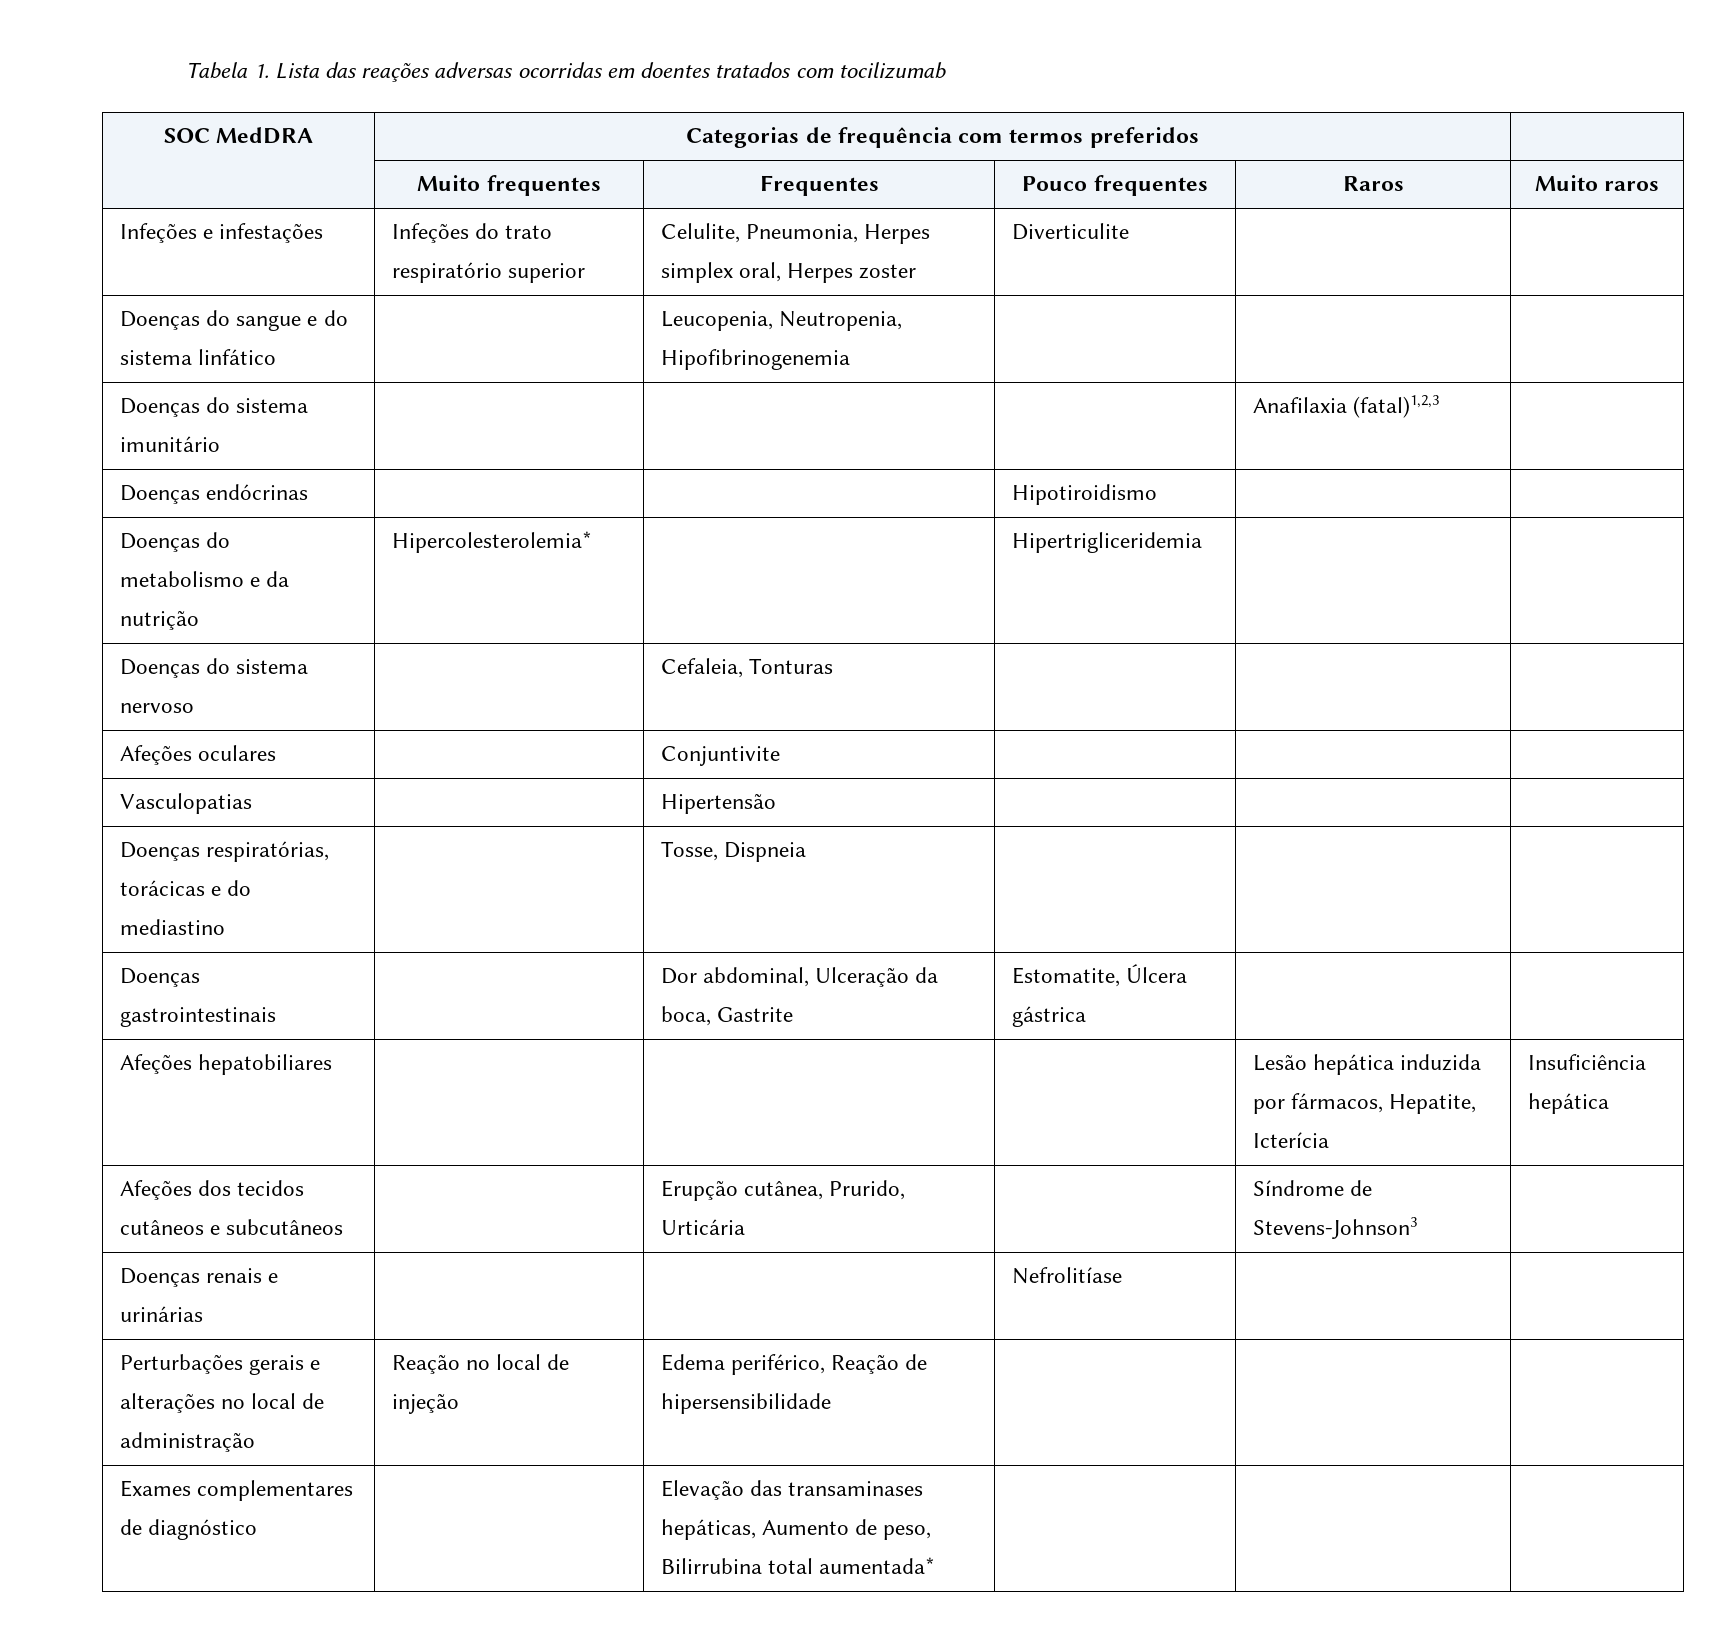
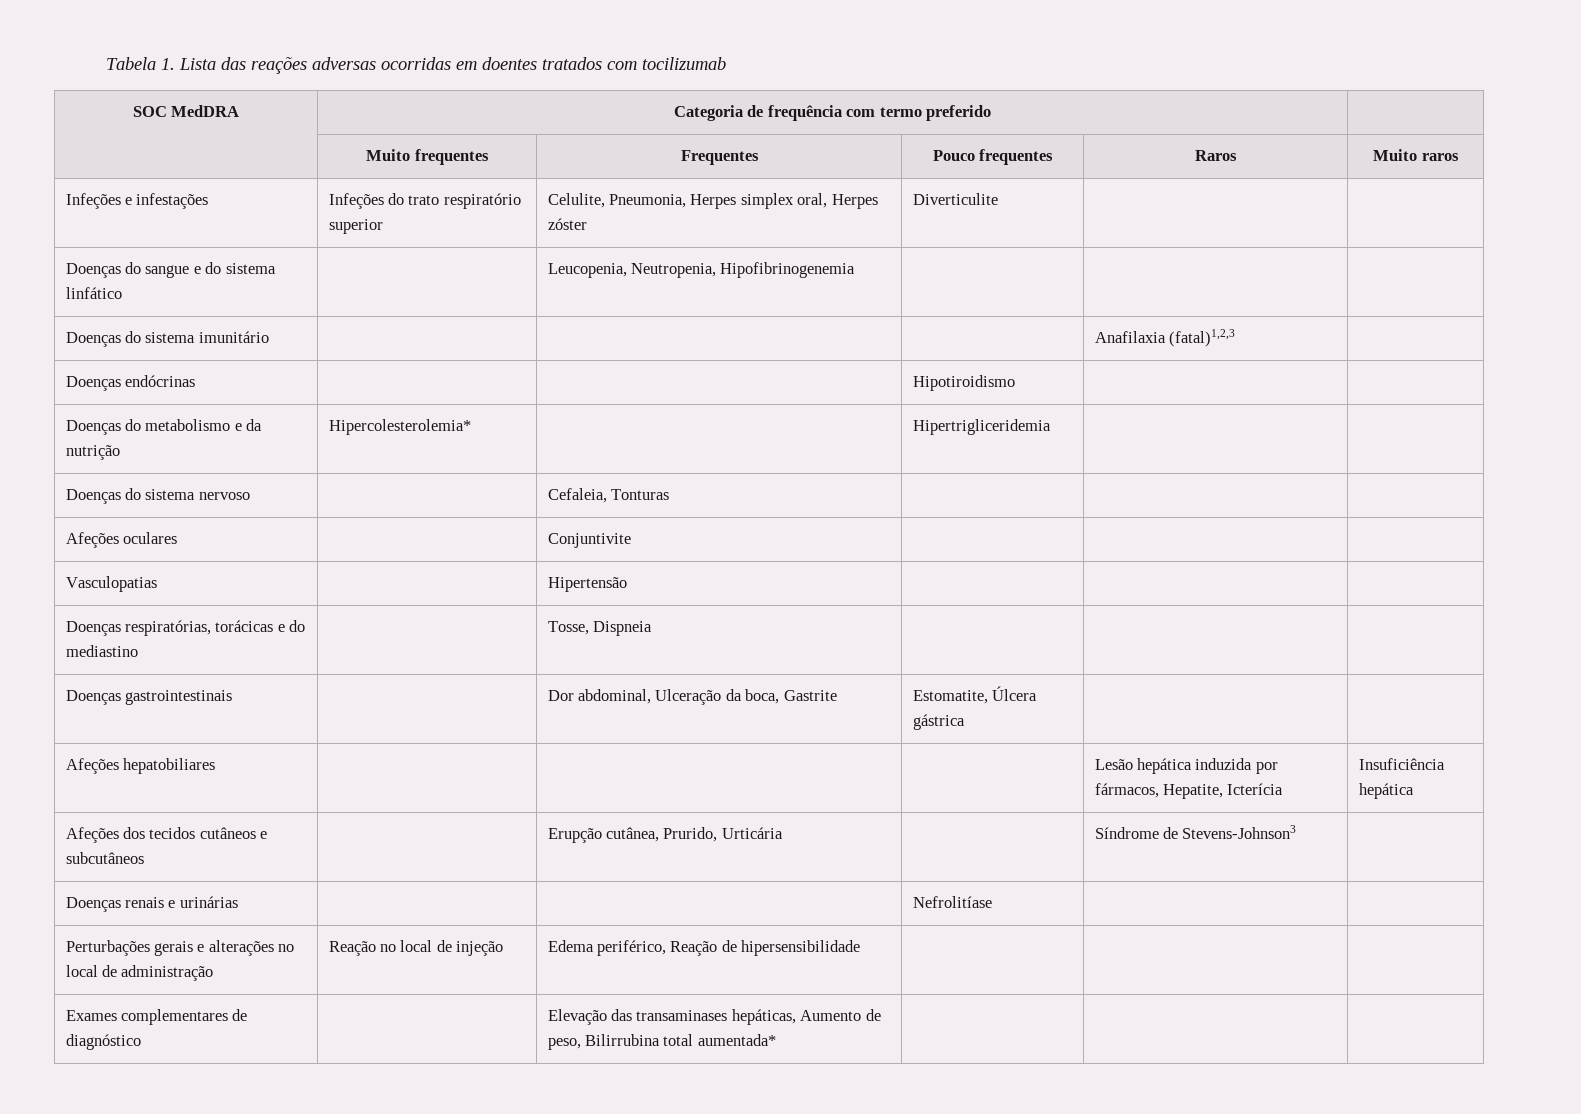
[686,127,800,148] Categorias -> [673,105,743,121] Categoria
[1009,127,1199,148] termos preferidos -> [879,105,992,121] termo preferido
[859,264,917,279] zoster -> [547,218,587,230] zóster

